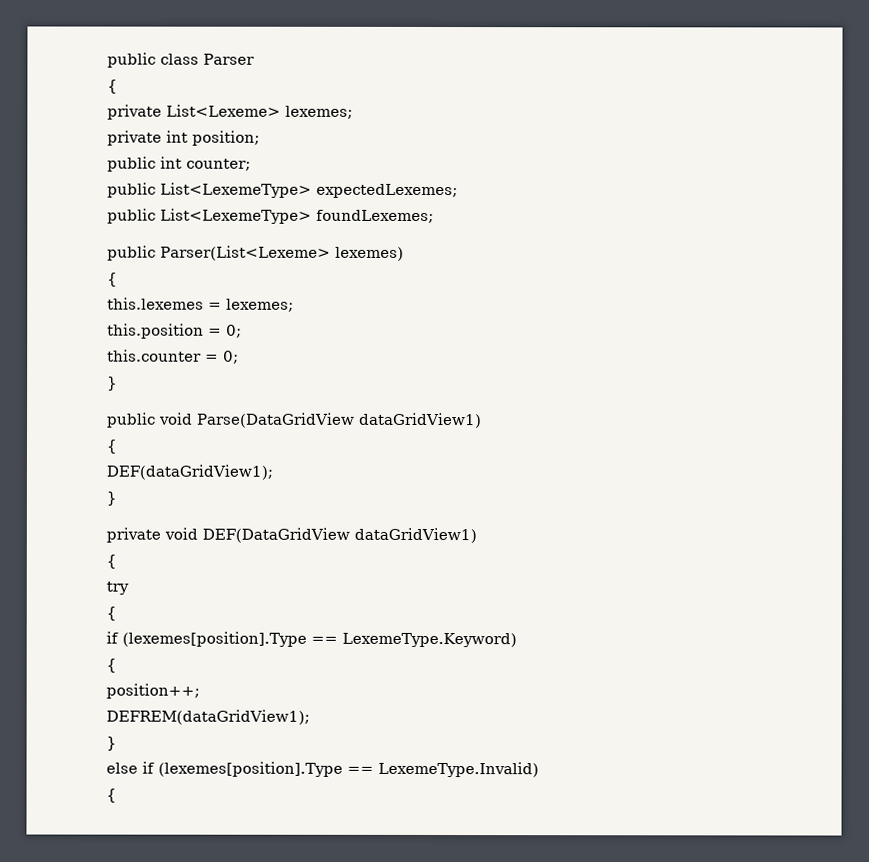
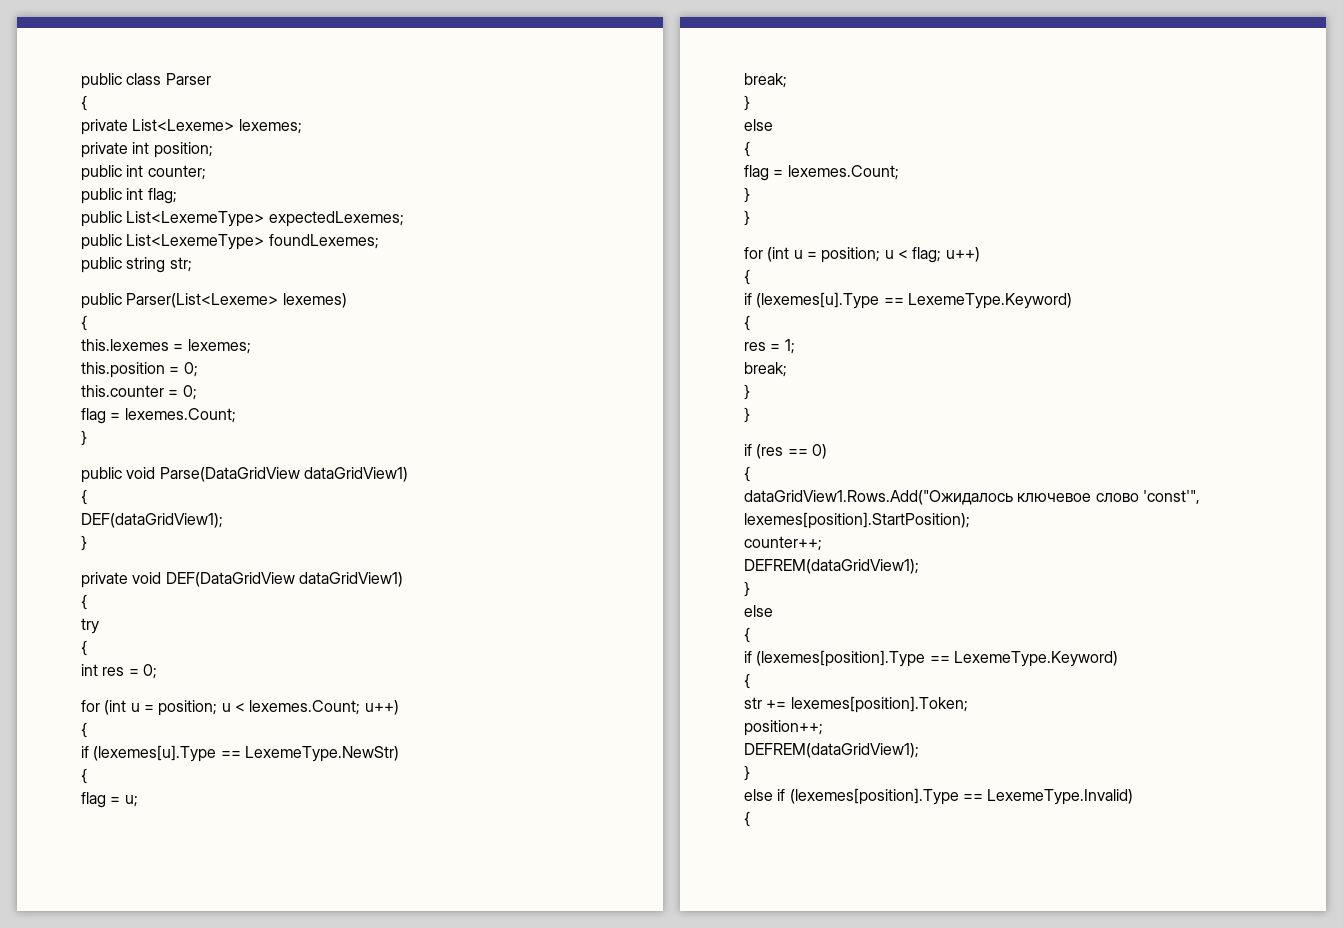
(251, 164) none -> [81,188,177,204] // public int flag;
(434, 216) none -> [81,257,192,273] // public string str;
(239, 357) none -> [81,408,236,424] // flag = lexemes.Count;
(117, 613) none -> [81,664,157,679] [81,700,399,716] [81,722,87,738] [81,745,399,762] [81,768,87,784] [81,792,138,808] [744,73,787,88] [744,95,750,111] [744,119,773,131] [744,141,750,157] [744,165,899,181] [744,187,750,203] [744,210,750,226] [744,247,980,263] [744,269,750,285] [744,292,1072,309] [744,315,750,331] [744,339,795,354] [744,362,787,377] [744,384,750,400] [744,407,750,423] [744,444,827,459] [744,466,750,482] [744,490,1200,505] [744,512,970,529] [744,536,822,551] [744,559,919,574] [744,581,750,597] [744,605,773,617] [744,627,750,643] // int res = 0; // for (int u = position; u < lexemes.Count; u++) // { // if (lexemes[u].Type == LexemeType.NewStr) // { // flag = u; // break; // } // else // { // flag = lexemes.Count; // } // } // for (int u = position; u < flag; u++) // { // if (lexemes[u].Type == LexemeType.Keyword) // { // res = 1; // break; // } // } // if (res == 0) // { // dataGridView1.Rows.Add("Ожидалось ключевое слово 'const'", lexemes[position].StartPosition); // counter++; // DEFREM(dataGridView1); // } // else // {
(117, 665) none -> [744,696,968,713] // str += lexemes[position].Token;

